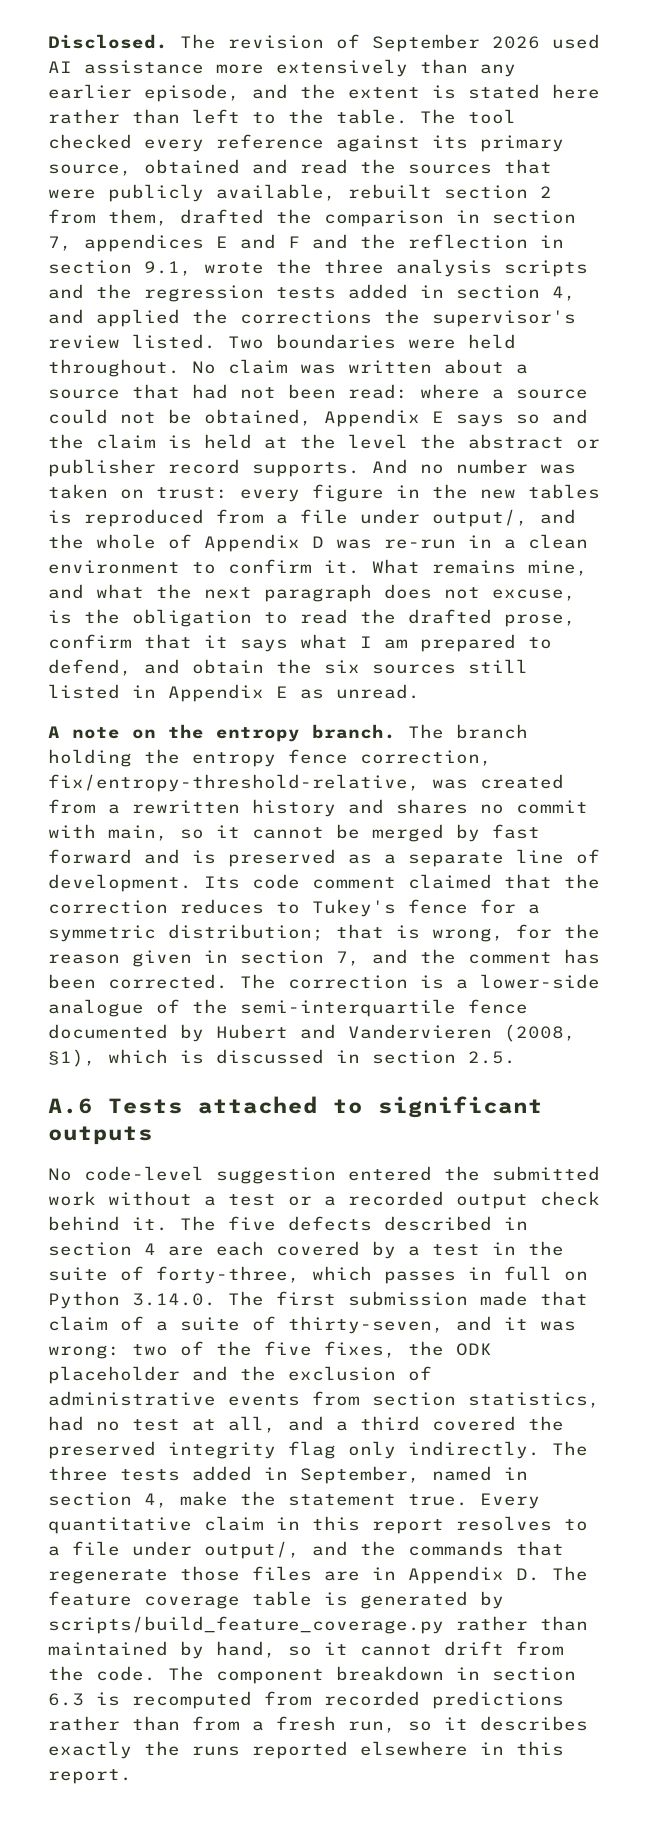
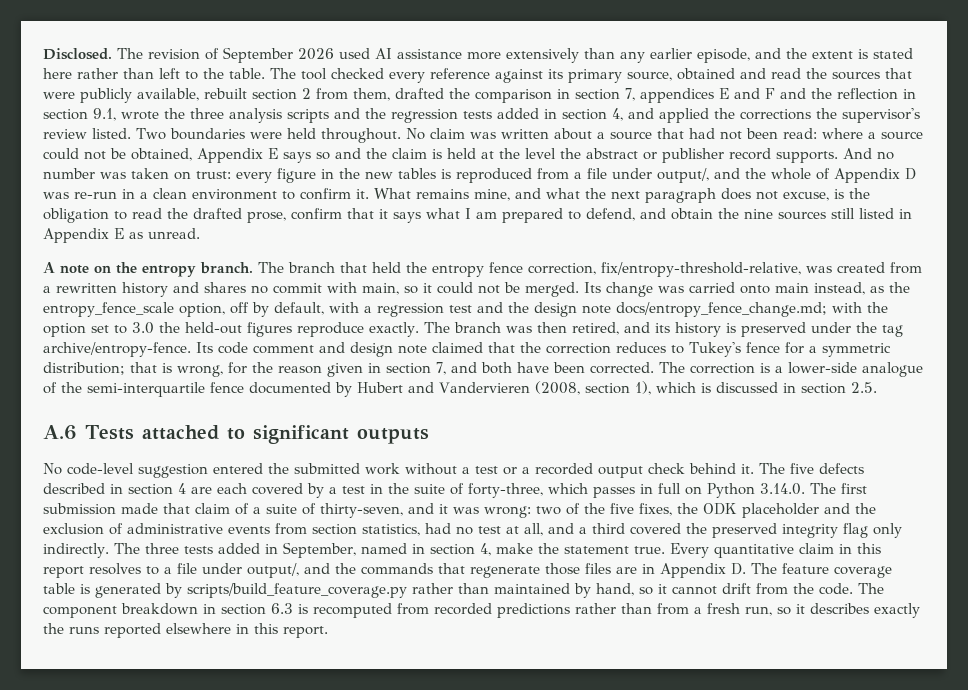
[324,660,360,674] six -> [744,209,773,219] nine
[48,749,132,767] holding -> [340,262,401,273] that held
[252,824,540,842] [48,849,600,867] [48,874,396,892] cannot be merged by fast forward and is preserved as a separate line of development. Its code comment -> [437,282,910,297] [43,302,888,317] [43,322,903,337] [43,342,427,357] could not be merged. Its change was carried onto main instead, as the entropy_fence_scale option, off by default, with a regression test and the design note docs/entropy_fence_change.md; with the option set to 3.0 the held-out figures reproduce exactly. The branch was then retired, and its history is preserved under the tag archive/entropy-fence. Its code comment and design note
[420,949,600,964] the comment has -> [481,362,549,374] both have
[48,1049,96,1067] §1), -> [584,381,651,395] section 1),

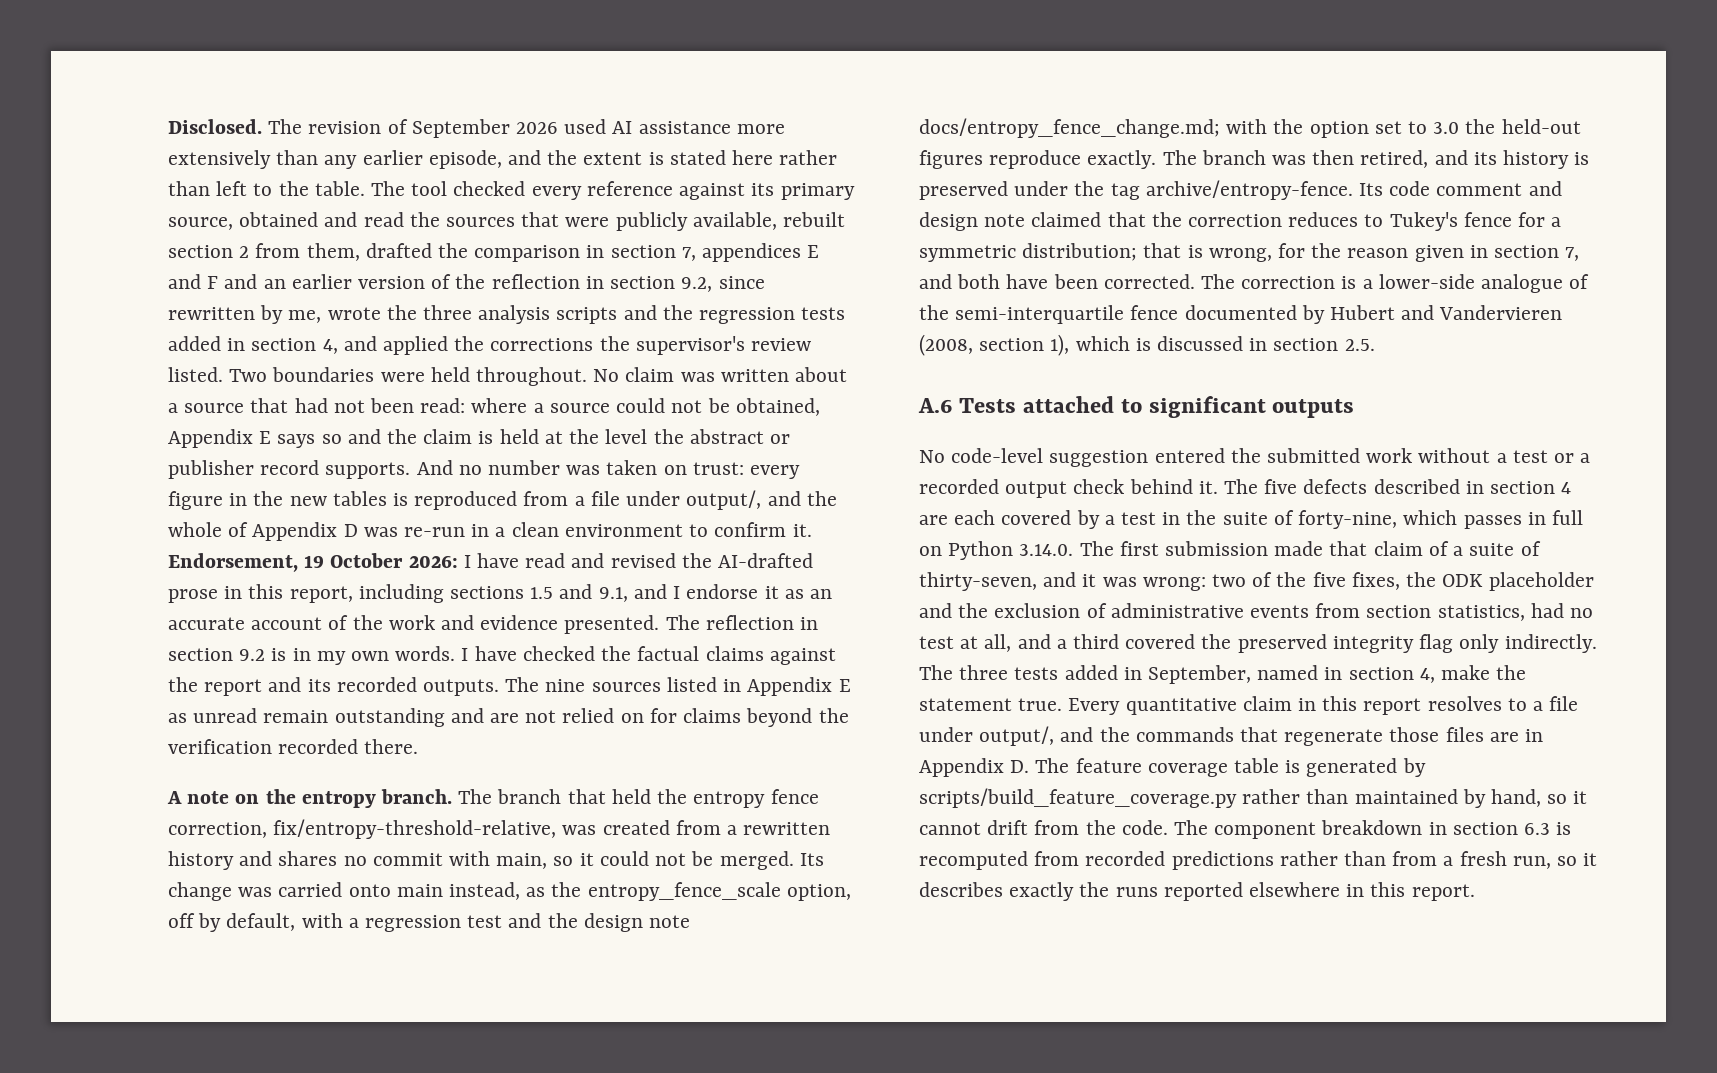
[811,88,916,100] [43,108,116,121] the reflection in section 9.1, -> [263,274,765,292] [168,305,322,324] an earlier version of the reflection in section 9.2, since rewritten by me,
[374,188,870,203] [43,208,739,223] What remains mine, and what the next paragraph does not excuse, is the obligation to read the drafted prose, confirm that it says what I am prepared to defend, and obtain the -> [168,553,814,572] [168,584,832,603] [168,615,819,634] [168,646,836,665] [168,677,540,696] Endorsement, 19 October 2026: I have read and revised the AI-drafted prose in this report, including sections 1.5 and 9.1, and I endorse it as an accurate account of the work and evidence presented. The reflection in section 9.2 is in my own words. I have checked the factual claims against the report and its recorded outputs. The
[831,208,855,219] still -> (661, 687) none
[148,228,200,239] unread. -> [193,708,849,727] [168,739,419,754] unread remain outstanding and are not relied on for claims beyond the verification recorded there.
[468,483,543,498] forty-three, -> [1298,510,1398,529] forty-nine,

